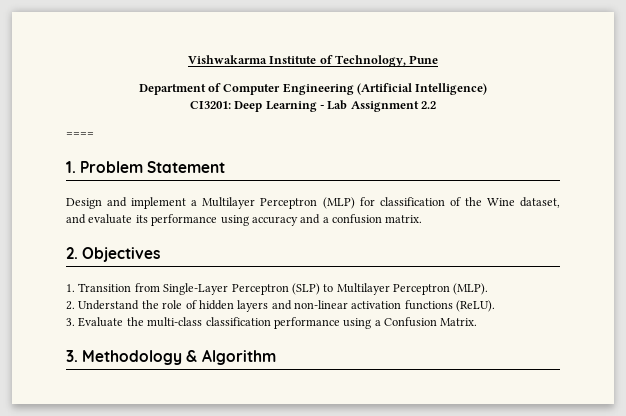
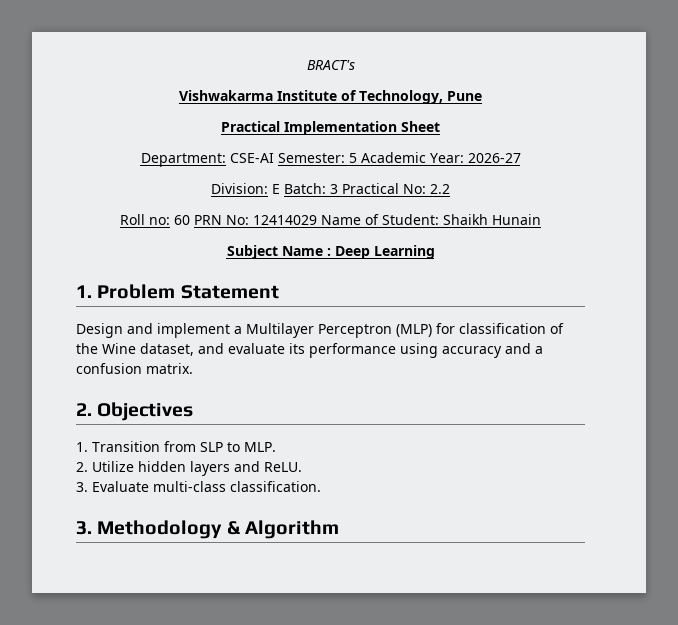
(187, 59) none -> [306,60,355,70] BRACT's //
[138,83,488,95] [189,100,437,112] [66,132,94,137] Department of Computer Engineering (Artificial Intelligence) // CI3201: Deep Learning - Lab Assignment 2.2 // ==== -> [221,121,440,135] [140,152,521,167] [211,183,450,194] [120,214,541,225] [226,245,435,259] Practical Implementation Sheet // Department: CSE-AI Semester: 5 Academic Year: 2026-27 // Division: E Batch: 3 Practical No: 2.2 // Roll no: 60 PRN No: 12414029 Name of Student: Shaikh Hunain // Subject Name : Deep Learning
[163,283,489,295] [66,300,496,312] [66,317,478,329] Single-Layer Perceptron (SLP) to Multilayer Perceptron (MLP). // 2. Understand the role of hidden layers and non-linear activation functions (ReLU). // 3. Evaluate the multi-class classification performance using a Confusion Matrix. -> [200,442,276,452] [76,461,302,476] [76,481,321,492] SLP to MLP. // 2. Utilize hidden layers and ReLU. // 3. Evaluate multi-class classification.

